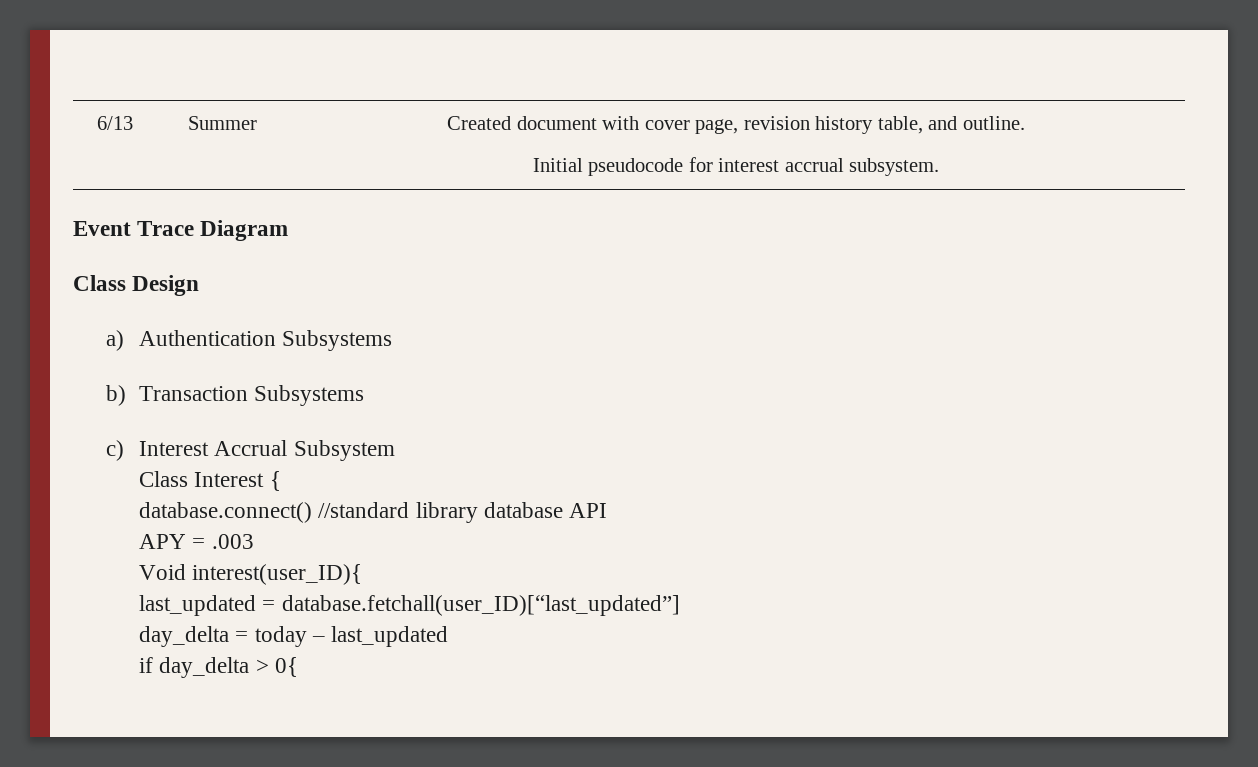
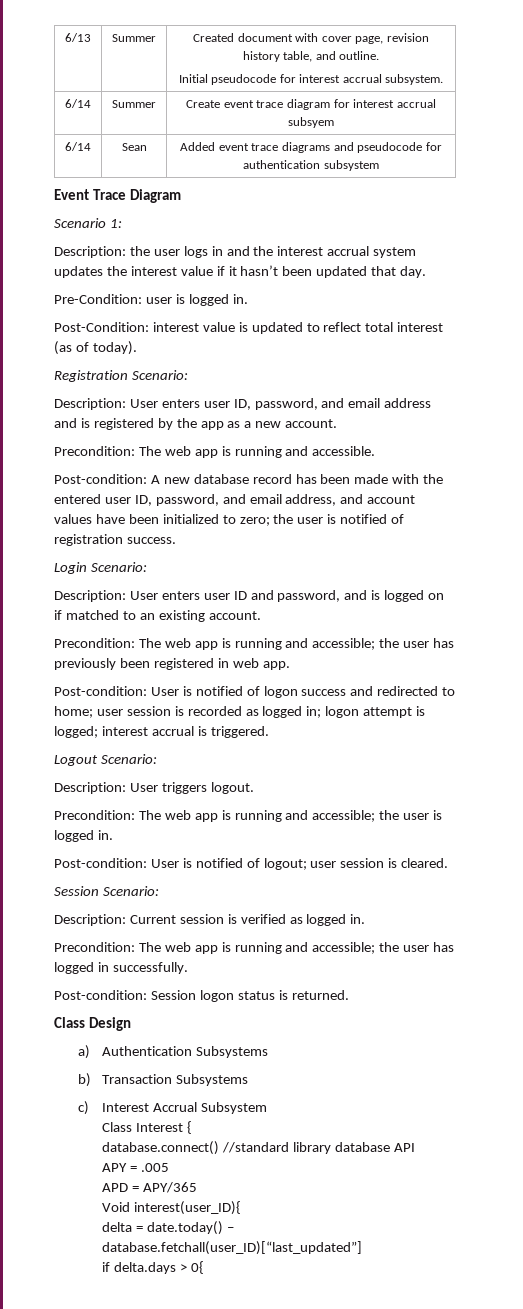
[73,220,289,241] // Event Trace Diagram -> [65,99,91,108] [112,100,156,108] [186,99,436,110] [288,117,334,128] [65,142,91,151] [121,143,147,151] [180,142,442,153] [243,160,379,171] [54,189,181,203] [54,218,122,228] [54,246,417,258] [54,265,427,278] [54,294,248,306] [54,322,444,334] [54,341,137,355] [54,370,188,382] [54,398,432,410] [54,418,338,430] [54,446,376,458] [54,474,444,484] [54,494,416,506] [54,514,405,526] [54,534,176,546] [54,562,147,574] [54,590,445,602] [54,610,261,622] [54,638,455,650] [54,658,290,670] [54,686,456,698] [54,706,426,718] [54,726,269,738] [54,754,157,766] [54,782,254,794] [54,810,443,822] [54,830,113,842] [54,858,449,870] [54,886,159,896] [54,914,366,926] [54,942,455,954] [54,962,188,974] [54,990,349,1002] // 6/14 | Summer | Create event trace diagram for interest accrual subsyem // 6/14 | Sean | Added event trace diagrams and pseudocode for authentication subsystem // Event Trace Diagram // Scenario 1: // Description: the user logs in and the interest accrual system updates the interest value if it hasn’t been updated that day. // Pre-Condition: user is logged in. // Post-Condition: interest value is updated to reflect total interest (as of today). // Registration Scenario: // Description: User enters user ID, password, and email address and is registered by the app as a new account. // Precondition: The web app is running and accessible. // Post-condition: A new database record has been made with the entered user ID, password, and email address, and account values have been initialized to zero; the user is notified of registration success. // Login Scenario: // Description: User enters user ID and password, and is logged on if matched to an existing account. // Precondition: The web app is running and accessible; the user has previously been registered in web app. // Post-condition: User is notified of logon success and redirected to home; user session is recorded as logged in; logon attempt is logged; interest accrual is triggered. // Logout Scenario: // Description: User triggers logout. // Precondition: The web app is running and accessible; the user is logged in. // Post-condition: User is notified of logout; user session is cleared. // Session Scenario: // Description: Current session is verified as logged in. // Precondition: The web app is running and accessible; the user has logged in successfully. // Post-condition: Session logon status is returned.
[211,534,254,549] [139,564,363,585] [139,595,680,616] [139,626,449,647] [139,657,250,678] .003 // Void interest(user_ID){ // last_updated = database.fetchall(user_ID)[“last_updated”] // day_delta = today – last_updated // if day_delta -> [141,1163,170,1172] [102,1182,198,1193] [102,1201,242,1215] [102,1221,235,1235] [102,1241,363,1255] [102,1262,177,1274] .005 // APD = APY/365 // Void interest(user_ID){ // delta = date.today() – database.fetchall(user_ID)[“last_updated”] // if delta.days

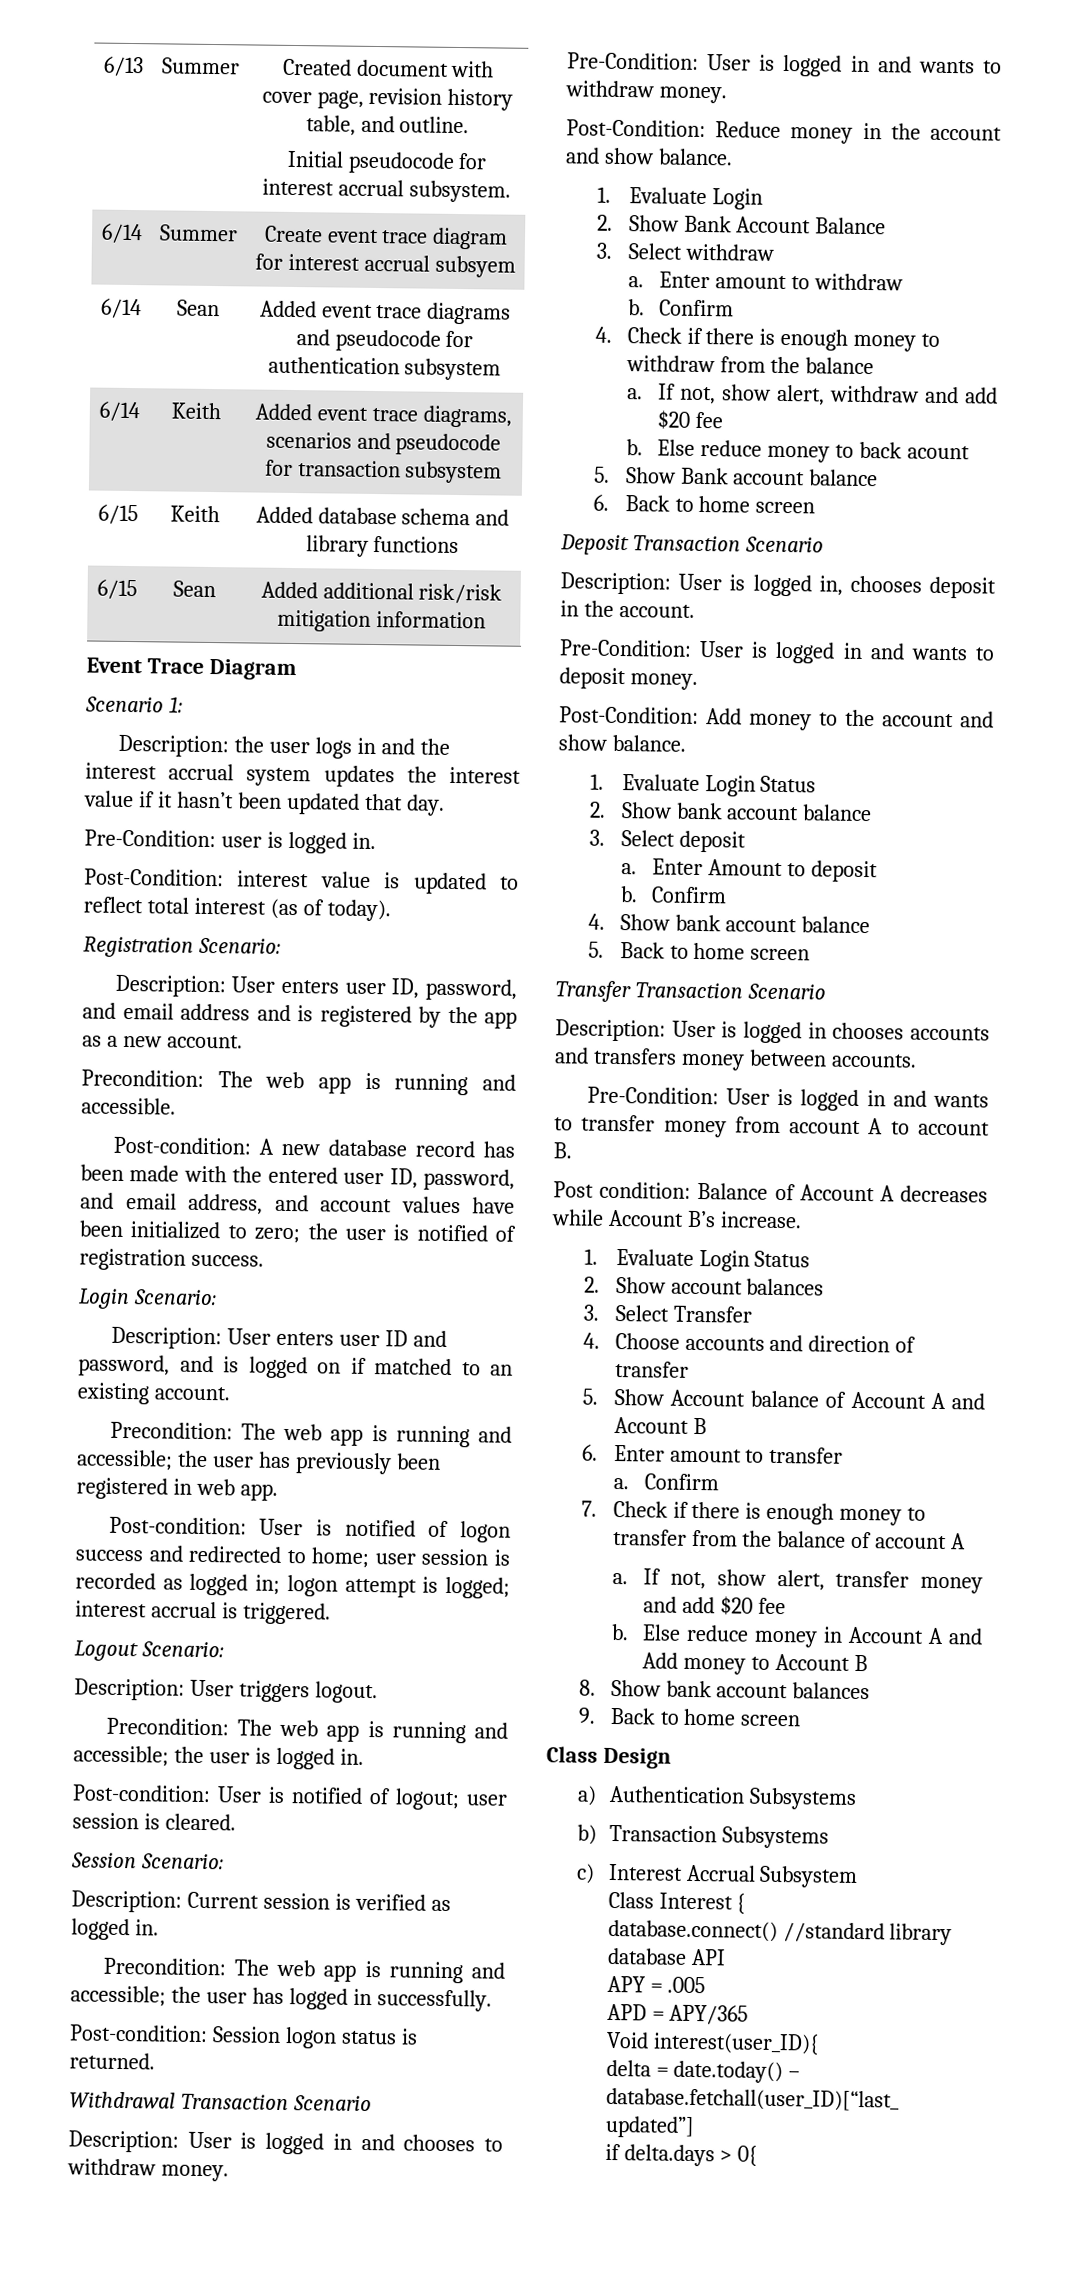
(379, 165) none -> [98,401,140,422] [171,402,221,420] [255,403,512,428] [265,431,502,456] [264,459,503,484] [98,504,138,525] [170,505,220,523] [255,506,510,526] [305,535,460,557] [97,579,137,600] [172,580,216,598] [260,581,503,604] [277,609,486,632] // 6/14 | Keith | Added event trace diagrams, scenarios and pseudocode for transaction subsystem // 6/15 | Keith | Added database schema and library functions // 6/15 | Sean | Added additional risk/risk mitigation information
(349, 995) none -> [69,2091,372,2112] [68,2130,504,2155] [67,2158,229,2182] [567,52,1003,77] [565,80,727,104] [566,119,1002,144] [565,147,733,166] [596,186,763,210] [596,214,887,235] [595,242,774,261] [627,271,904,291] [627,299,735,317] [594,326,941,352] [625,355,875,375] [626,383,998,406] [657,410,724,430] [625,439,971,463] [593,466,879,487] [592,494,816,514] [560,534,824,556] [560,572,996,599] [560,600,695,618] [559,639,996,664] [559,667,698,690] [559,706,994,731] [558,734,686,752] [589,773,817,797] [588,801,873,822] [588,829,746,853] [620,858,879,883] [619,886,728,904] [587,913,871,934] [587,941,811,961] [555,980,826,1003] [555,1019,990,1044] [554,1047,917,1071] [586,1086,989,1111] [554,1114,990,1138] [553,1142,572,1159] [553,1181,988,1203] [551,1209,802,1229] [583,1248,811,1272] [583,1276,825,1296] [582,1304,752,1323] [582,1332,917,1353] [614,1360,689,1378] [581,1388,986,1410] [613,1416,707,1435] [581,1444,844,1464] [612,1473,720,1491] [580,1500,927,1526] [612,1528,967,1550] [611,1568,983,1594] [643,1596,787,1616] [610,1623,983,1648] [642,1652,869,1675] [578,1679,871,1700] [577,1707,801,1727] // Withdrawal Transaction Scenario // Description: User is logged in and chooses to withdraw money. // Pre-Condition: User is logged in and wants to withdraw money. // Post-Condition: Reduce money in the account and show balance. // 1. Evaluate Login // 2. Show Bank Account Balance // 3. Select withdraw // a. Enter amount to withdraw // b. Confirm // 4. Check if there is enough money to withdraw from the balance // a. If not, show alert, withdraw and add $20 fee // b. Else reduce money to back acount // 5. Show Bank account balance // 6. Back to home screen // Deposit Transaction Scenario // Description: User is logged in, chooses deposit in the account. // Pre-Condition: User is logged in and wants to deposit money. // Post-Condition: Add money to the account and show balance. // 1. Evaluate Login Status // 2. Show bank account balance // 3. Select deposit // a. Enter Amount to deposit // b. Confirm // 4. Show bank account balance // 5. Back to home screen // Transfer Transaction Scenario // Description: User is logged in chooses accounts and transfers money between accounts. // Pre-Condition: User is logged in and wants to transfer money from account A to account B. // Post condition: Balance of Account A decreases while Account B’s increase. // 1. Evaluate Login Status // 2. Show account balances // 3. Select Transfer // 4. Choose accounts and direction of transfer // 5. Show Account balance of Account A and Account B // 6. Enter amount to transfer // a. Confirm // 7. Check if there is enough money to transfer from the balance of account A // a. If not, show alert, transfer money and add $20 fee // b. Else reduce money in Account A and Add money to Account B // 8. Show bank account balances // 9. Back to home screen

